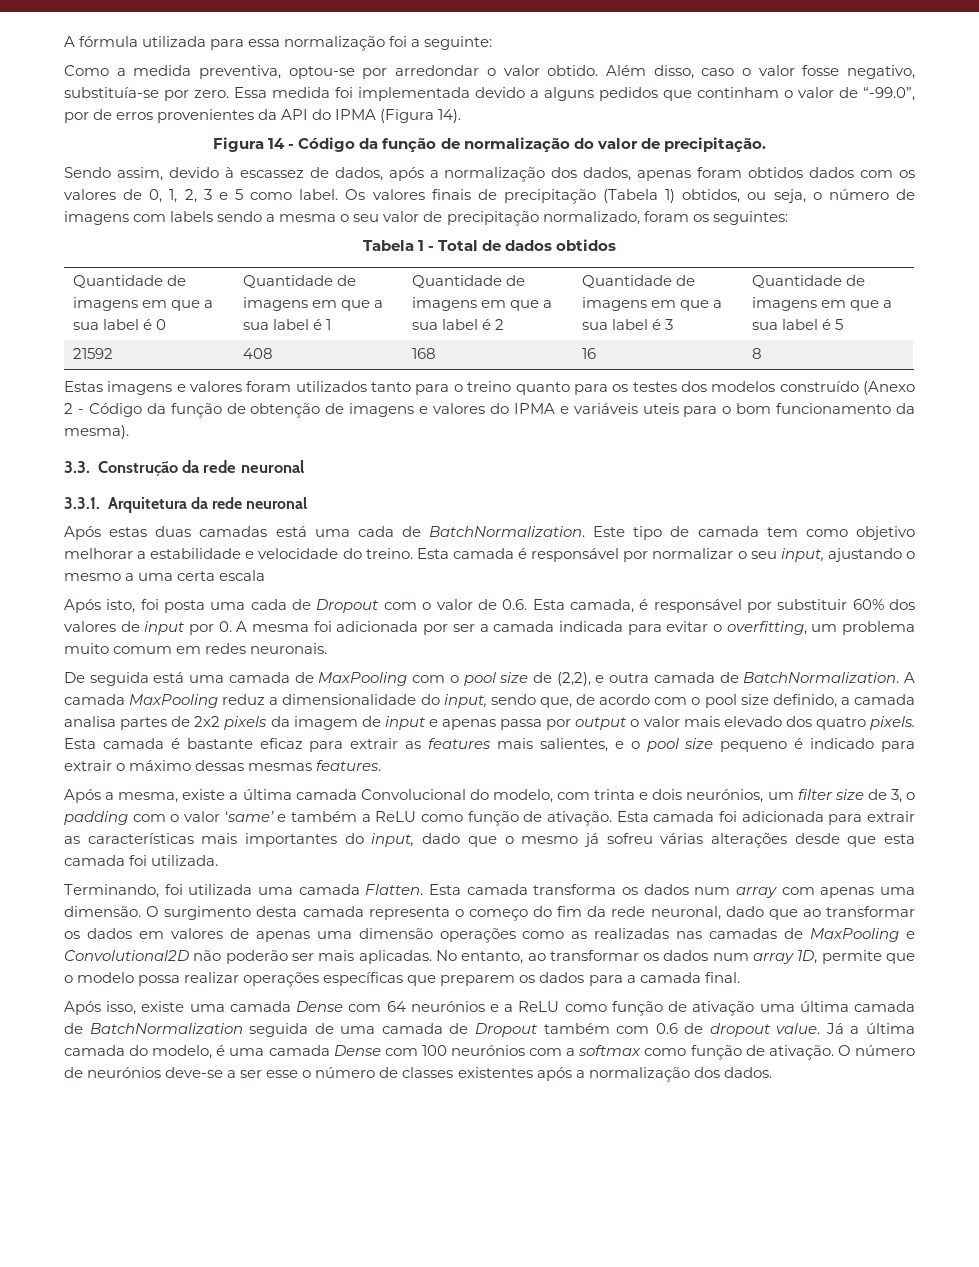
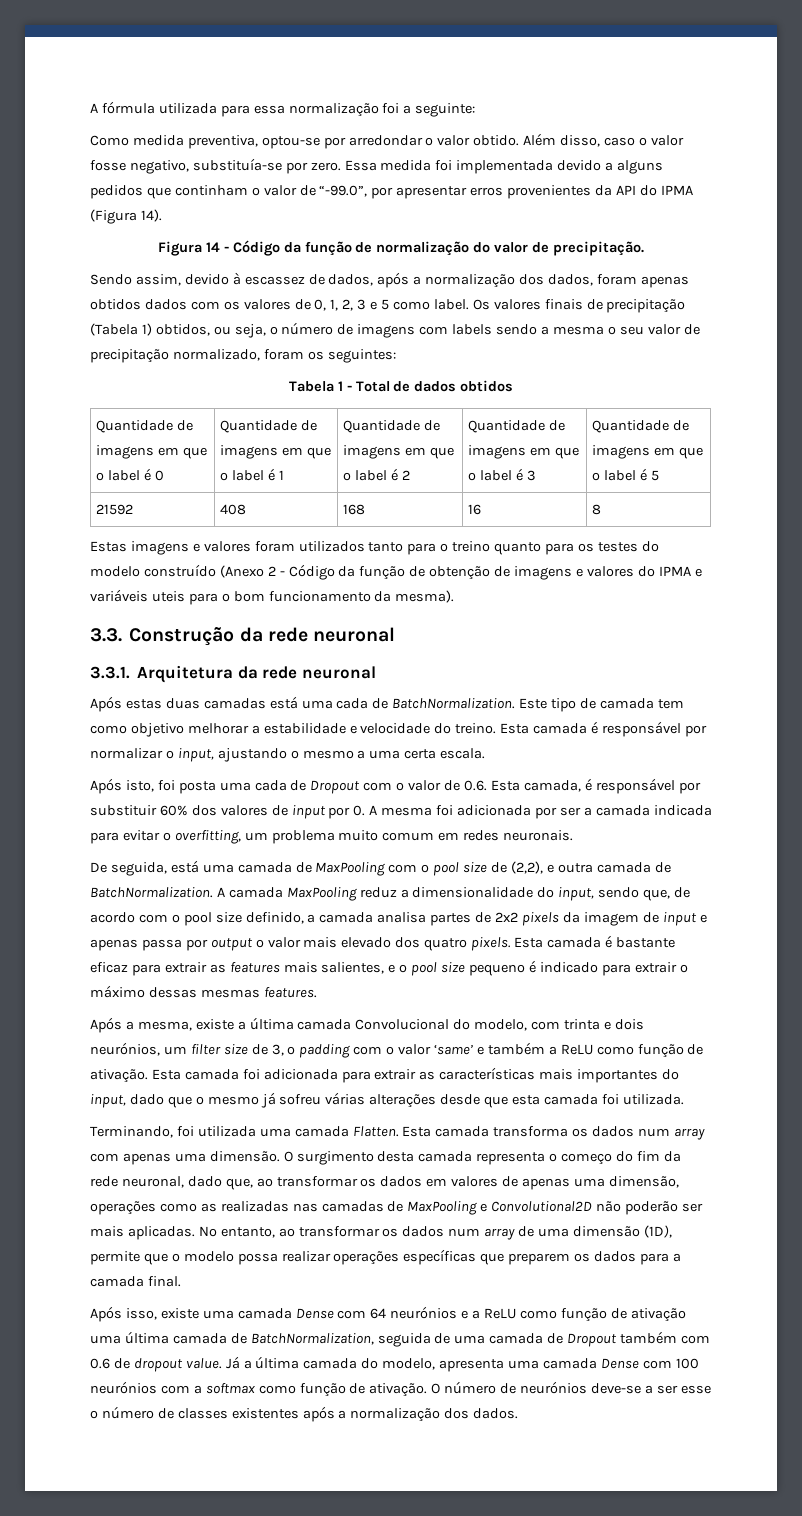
[116,68,126,76] a -> (129, 140) none
[93,109,113,120] de -> [396,186,468,199] apresentar
[637,167,743,181] apenas foram -> [596,274,689,288] foram apenas
[203,300,213,308] [72,322,99,330] a sua -> [96,472,105,481] o
[373,300,383,308] [242,322,269,330] a sua -> [220,472,229,481] o
[542,300,552,308] [411,322,438,330] a sua -> [343,472,352,481] o
[712,300,722,308] [581,322,608,330] a sua -> [468,472,477,481] o
[882,300,892,308] [751,322,778,330] a sua -> [592,472,601,481] o
[680,381,776,392] dos modelos -> [641,541,659,552] [90,566,140,577] do modelo
[750,551,777,559] seu -> (174, 754) none
[219,570,266,581] escala -> [440,748,486,759] escala.
[89,672,149,686] seguida -> [110,862,167,876] seguida,
[768,909,798,920] que -> [225,1178,253,1190] que,
[358,928,433,939] dimensão -> [608,1176,679,1188] dimensão,
[797,950,818,964] 1D, -> [518,1225,672,1238] de uma dimensão (1D),
[89,1023,243,1034] BatchNormalization -> [250,1333,374,1345] BatchNormalization,
[216,1045,226,1056] é -> [439,1359,505,1372] apresenta

